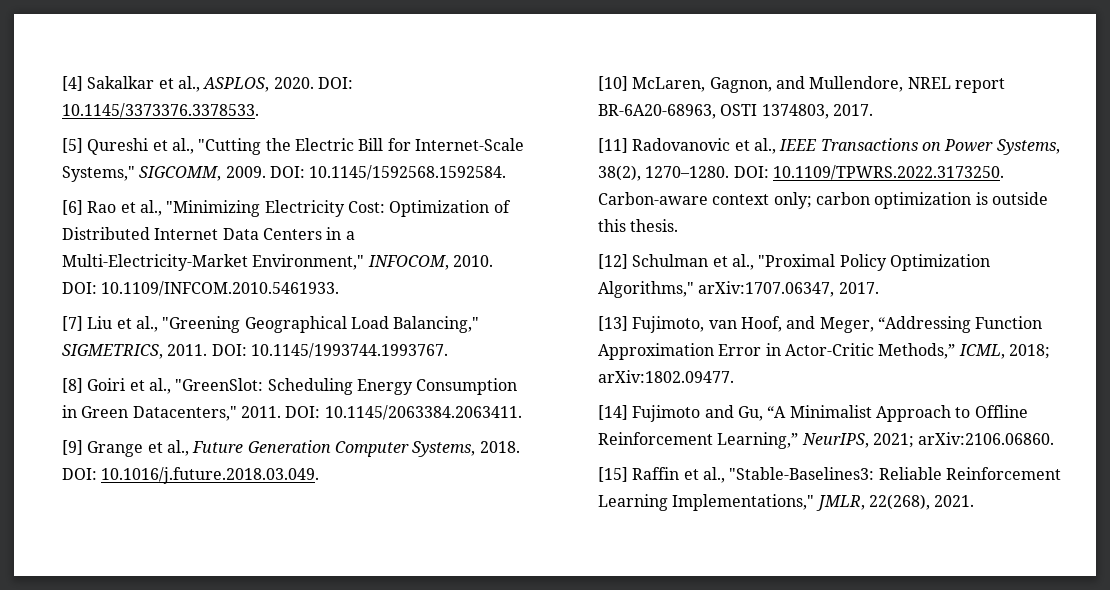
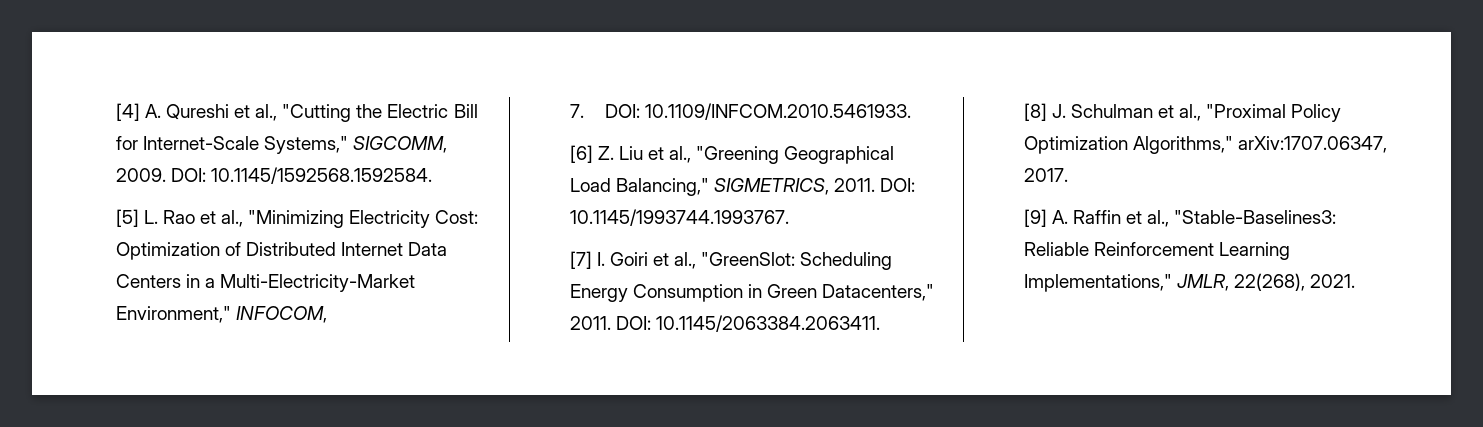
[87,76,353,92] [62,103,260,118] [62,138,84,153] Sakalkar et al., ASPLOS, 2020. DOI: 10.1145/3373376.3378533. // [5] -> [144,104,161,118] A.
[62,200,84,215] [6] -> [115,209,158,227] [5] L.
[453,255,494,267] 2010. -> [569,104,584,118] // 7.
[62,316,84,331] [7] -> [569,145,614,163] [6] Z.
[62,378,84,393] [8] -> [569,251,605,269] [7] I.
[62,440,520,457] [62,467,320,484] [598,76,1005,93] [598,104,874,119] [598,138,1060,155] [598,165,1005,181] [598,192,1048,209] [598,219,679,232] [598,254,629,269] [9] Grange et al., Future Generation Computer Systems, 2018. DOI: 10.1016/j.future.2018.03.049. // [10] McLaren, Gagnon, and Mullendore, NREL report BR-6A20-68963, OSTI 1374803, 2017. // [11] Radovanovic et al., IEEE Transactions on Power Systems, 38(2), 1270–1280. DOI: 10.1109/TPWRS.2022.3173250. Carbon-aware context only; carbon optimization is outside this thesis. // [12] -> [1023,103,1066,121] [8] J.
[598,316,1043,333] [598,343,1050,360] [598,370,735,383] [598,405,1028,422] [598,432,1055,449] [598,467,629,482] [13] Fujimoto, van Hoof, and Meger, “Addressing Function Approximation Error in Actor-Critic Methods,” ICML, 2018; arXiv:1802.09477. // [14] Fujimoto and Gu, “A Minimalist Approach to Offline Reinforcement Learning,” NeurIPS, 2021; arXiv:2106.06860. // [15] -> [1023,209,1068,227] [9] A.

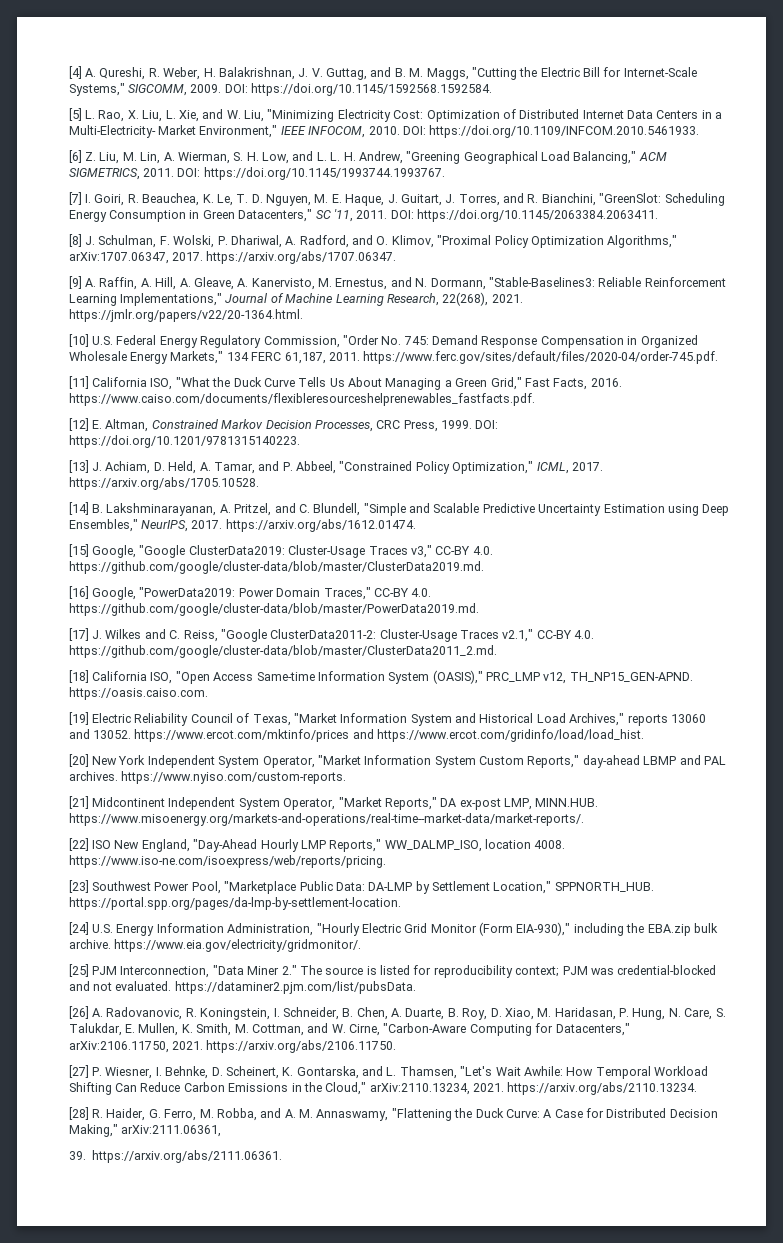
[165,104,278,121] Qureshi et al., -> [99,67,469,80] Qureshi, R. Weber, H. Balakrishnan, J. V. Guttag, and B. M. Maggs,
[210,167,432,184] 10.1145/1592568.1592584. -> [251,83,493,96] https://doi.org/10.1145/1592568.1592584.
[162,210,244,227] Rao et al., -> [98,109,264,122] Rao, X. Liu, L. Xie, and W. Liu,
[219,274,415,292] [115,306,327,323] [569,103,912,120] [569,145,692,163] Multi-Electricity-Market Environment," INFOCOM, // 7. DOI: 10.1109/INFCOM.2010.5461933. // [6] Z. Liu et al., -> [68,125,700,138] [68,150,403,164] Multi-Electricity- Market Environment," IEEE INFOCOM, 2010. DOI: https://doi.org/10.1109/INFCOM.2010.5461933. // [6] Z. Liu, M. Lin, A. Wierman, S. H. Low, and L. L. H. Andrew,
(709, 187) none -> [638,152,667,161] ACM
[569,209,789,226] 10.1145/1993744.1993767. -> [203,167,445,180] https://doi.org/10.1145/1993744.1993767.
[609,252,697,269] Goiri et al., -> [94,193,596,206] Goiri, R. Beauchea, K. Le, T. D. Nguyen, M. E. Haque, J. Guitart, J. Torres, and R. Bianchini,
[569,315,880,332] 2011. DOI: 10.1145/2063384.2063411. -> [315,209,658,222] SC '11, 2011. DOI: https://doi.org/10.1145/2063384.2063411.
[1070,104,1202,121] Schulman et al., -> [98,235,434,248] Schulman, F. Wolski, P. Dhariwal, A. Radford, and O. Klimov,
(1068, 175) none -> [206,251,397,264] https://arxiv.org/abs/1707.06347.
[1072,210,1170,227] Raffin et al., -> [99,277,486,290] Raffin, A. Hill, A. Gleave, A. Kanervisto, M. Ernestus, and N. Dormann,
[1176,273,1355,291] JMLR, 22(268), 2021. -> [225,292,523,306] [68,309,303,322] [68,334,698,348] [68,351,719,364] [68,376,622,390] [68,393,535,406] [68,418,499,432] [68,435,300,448] [68,460,603,474] [68,477,259,490] [68,502,730,516] [68,519,416,532] [68,544,493,558] [68,561,484,574] [68,586,432,600] [68,603,479,616] [68,628,595,642] [68,645,497,658] [68,670,693,684] [68,687,208,700] [68,712,706,726] [68,729,645,742] [68,754,726,768] [68,771,346,784] [68,796,599,810] [68,813,584,826] [68,838,566,852] [68,855,386,868] [68,880,654,894] [68,897,401,910] [68,922,718,936] [68,939,361,952] [68,964,717,978] [68,981,416,994] [68,1006,726,1020] [68,1023,630,1036] [68,1040,397,1053] [68,1065,708,1079] [68,1082,698,1095] [68,1107,718,1121] [68,1124,221,1137] [68,1150,282,1163] Journal of Machine Learning Research, 22(268), 2021. https://jmlr.org/papers/v22/20-1364.html. // [10] U.S. Federal Energy Regulatory Commission, "Order No. 745: Demand Response Compensation in Organized Wholesale Energy Markets," 134 FERC 61,187, 2011. https://www.ferc.gov/sites/default/files/2020-04/order-745.pdf. // [11] California ISO, "What the Duck Curve Tells Us About Managing a Green Grid," Fast Facts, 2016. https://www.caiso.com/documents/flexibleresourceshelprenewables_fastfacts.pdf. // [12] E. Altman, Constrained Markov Decision Processes, CRC Press, 1999. DOI: https://doi.org/10.1201/9781315140223. // [13] J. Achiam, D. Held, A. Tamar, and P. Abbeel, "Constrained Policy Optimization," ICML, 2017. https://arxiv.org/abs/1705.10528. // [14] B. Lakshminarayanan, A. Pritzel, and C. Blundell, "Simple and Scalable Predictive Uncertainty Estimation using Deep Ensembles," NeurIPS, 2017. https://arxiv.org/abs/1612.01474. // [15] Google, "Google ClusterData2019: Cluster-Usage Traces v3," CC-BY 4.0. https://github.com/google/cluster-data/blob/master/ClusterData2019.md. // [16] Google, "PowerData2019: Power Domain Traces," CC-BY 4.0. https://github.com/google/cluster-data/blob/master/PowerData2019.md. // [17] J. Wilkes and C. Reiss, "Google ClusterData2011-2: Cluster-Usage Traces v2.1," CC-BY 4.0. https://github.com/google/cluster-data/blob/master/ClusterData2011_2.md. // [18] California ISO, "Open Access Same-time Information System (OASIS)," PRC_LMP v12, TH_NP15_GEN-APND. https://oasis.caiso.com. // [19] Electric Reliability Council of Texas, "Market Information System and Historical Load Archives," reports 13060 and 13052. https://www.ercot.com/mktinfo/prices and https://www.ercot.com/gridinfo/load/load_hist. // [20] New York Independent System Operator, "Market Information System Custom Reports," day-ahead LBMP and PAL archives. https://www.nyiso.com/custom-reports. // [21] Midcontinent Independent System Operator, "Market Reports," DA ex-post LMP, MINN.HUB. https://www.misoenergy.org/markets-and-operations/real-time--market-data/market-reports/. // [22] ISO New England, "Day-Ahead Hourly LMP Reports," WW_DALMP_ISO, location 4008. https://www.iso-ne.com/isoexpress/web/reports/pricing. // [23] Southwest Power Pool, "Marketplace Public Data: DA-LMP by Settlement Location," SPPNORTH_HUB. https://portal.spp.org/pages/da-lmp-by-settlement-location. // [24] U.S. Energy Information Administration, "Hourly Electric Grid Monitor (Form EIA-930)," including the EBA.zip bulk archive. https://www.eia.gov/electricity/gridmonitor/. // [25] PJM Interconnection, "Data Miner 2." The source is listed for reproducibility context; PJM was credential-blocked and not evaluated. https://dataminer2.pjm.com/list/pubsData. // [26] A. Radovanovic, R. Koningstein, I. Schneider, B. Chen, A. Duarte, B. Roy, D. Xiao, M. Haridasan, P. Hung, N. Care, S. Talukdar, E. Mullen, K. Smith, M. Cottman, and W. Cirne, "Carbon-Aware Computing for Datacenters," arXiv:2106.11750, 2021. https://arxiv.org/abs/2106.11750. // [27] P. Wiesner, I. Behnke, D. Scheinert, K. Gontarska, and L. Thamsen, "Let's Wait Awhile: How Temporal Workload Shifting Can Reduce Carbon Emissions in the Cloud," arXiv:2110.13234, 2021. https://arxiv.org/abs/2110.13234. // [28] R. Haider, G. Ferro, M. Robba, and A. M. Annaswamy, "Flattening the Duck Curve: A Case for Distributed Decision Making," arXiv:2111.06361, // 39. https://arxiv.org/abs/2111.06361.

